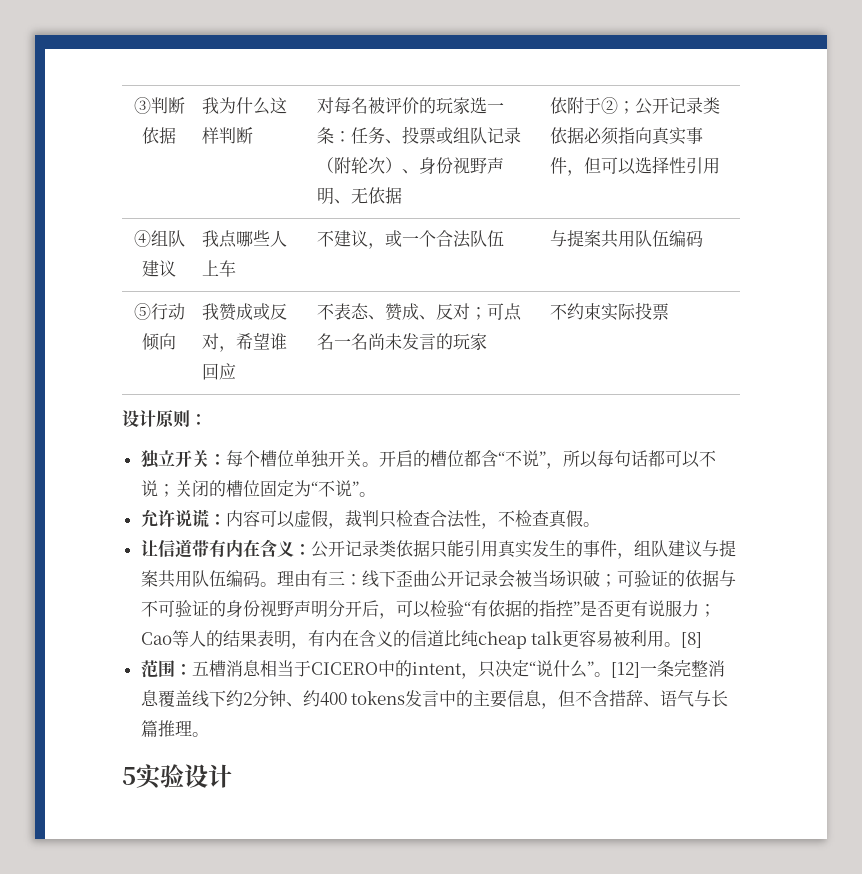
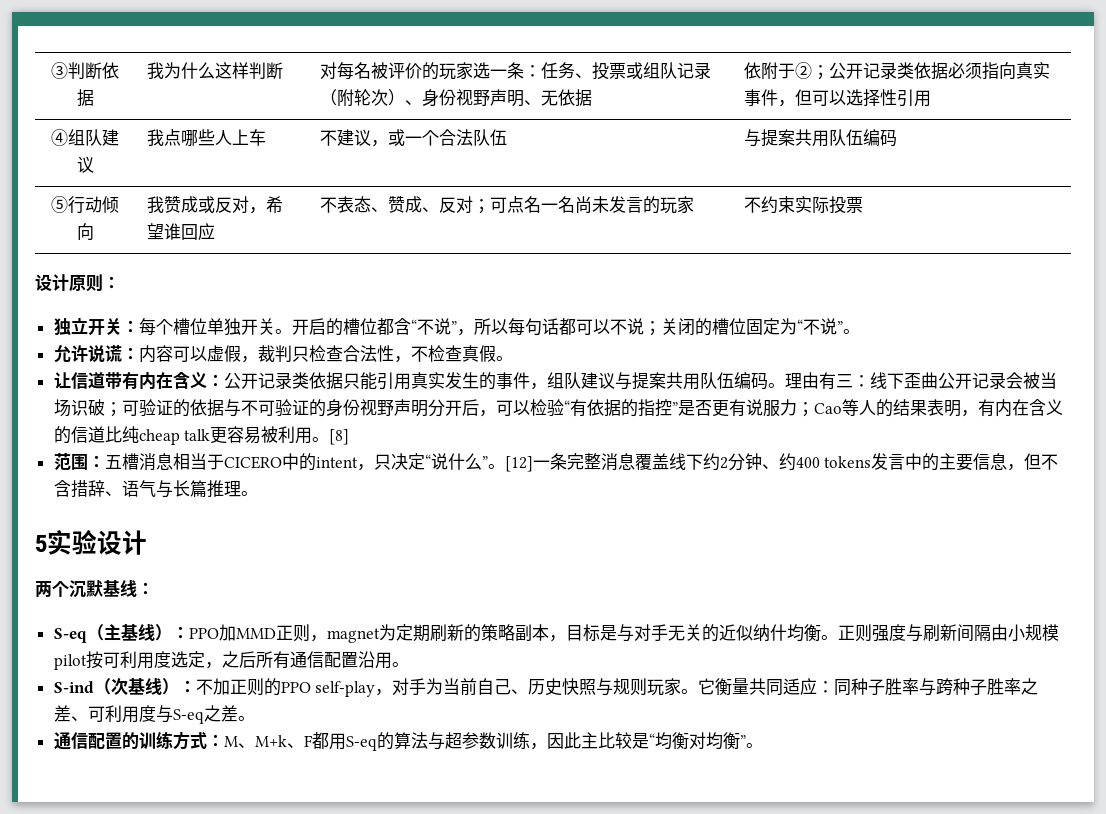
(232, 776) none -> [35,580,154,598] [53,624,1059,643] [53,651,409,670] [53,678,1039,697] [53,705,255,724] [53,731,763,751] // 两个沉默基线： // S-eq（主基线）：PPO加MMD正则，magnet为定期刷新的策略副本，目标是与对手无关的近似纳什均衡。正则强度与刷新间隔由小规模pilot按可利用度选定，之后所有通信配置沿用。 // S-ind（次基线）：不加正则的PPO self-play，对手为当前自己、历史快照与规则玩家。它衡量共同适应：同种子胜率与跨种子胜率之差、可利用度与S-eq之差。 // 通信配置的训练方式：M、M+k、F都用S-eq的算法与超参数训练，因此主比较是“均衡对均衡”。

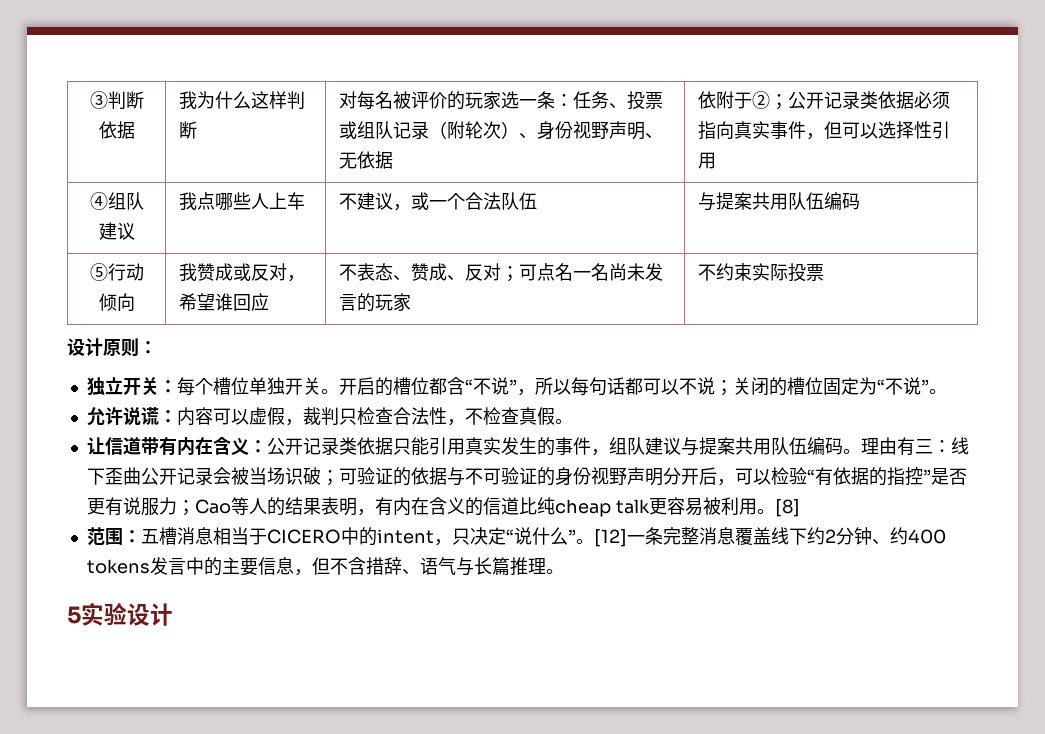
[35,580,154,598] [53,624,1059,643] [53,651,409,670] [53,678,1039,697] [53,705,255,724] [53,731,763,751] // 两个沉默基线： // S-eq（主基线）：PPO加MMD正则，magnet为定期刷新的策略副本，目标是与对手无关的近似纳什均衡。正则强度与刷新间隔由小规模pilot按可利用度选定，之后所有通信配置沿用。 // S-ind（次基线）：不加正则的PPO self-play，对手为当前自己、历史快照与规则玩家。它衡量共同适应：同种子胜率与跨种子胜率之差、可利用度与S-eq之差。 // 通信配置的训练方式：M、M+k、F都用S-eq的算法与超参数训练，因此主比较是“均衡对均衡”。 -> (173, 614) none

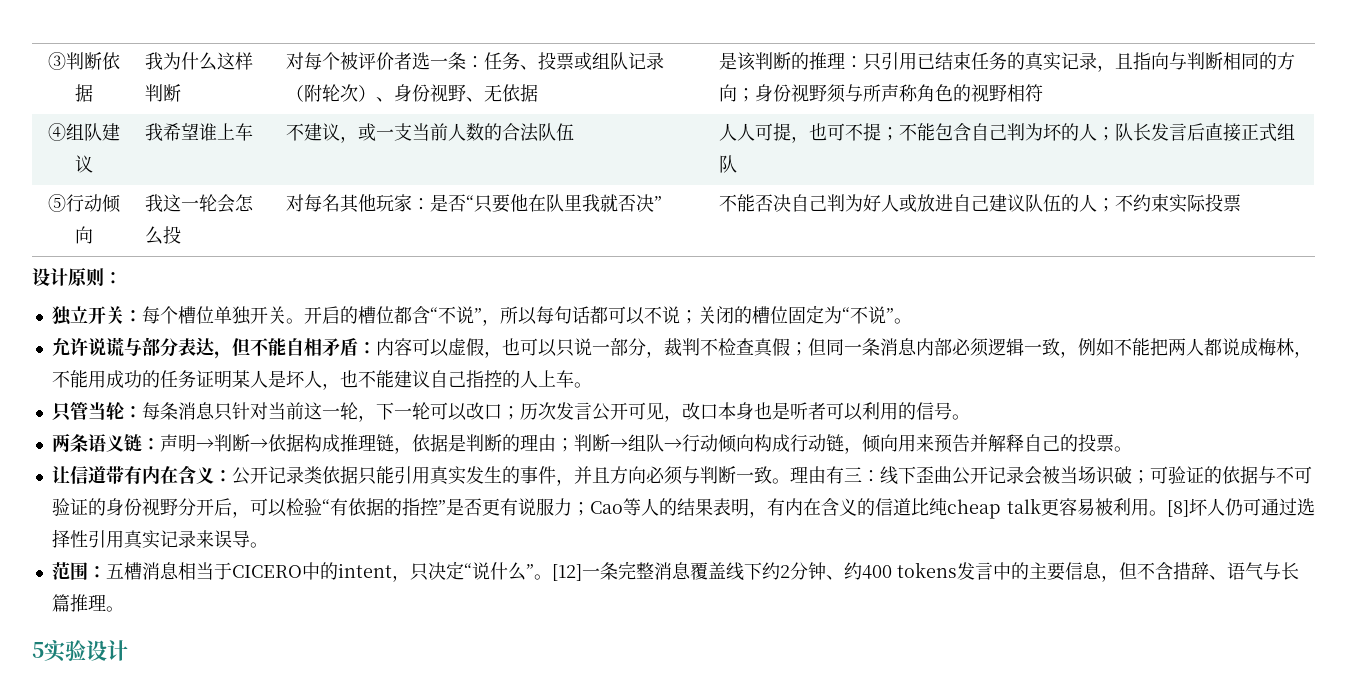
[374,91,501,110] 名被评价的玩家 -> [322,52,413,70] 个被评价者
[608,121,645,140] 声明 -> (467, 93) none
[697,91,950,110] [697,121,950,140] [697,152,716,169] 依附于②；公开记录类依据必须指向真实事件，但可以选择性引用 -> [719,52,1296,72] [719,84,1044,103] 是该判断的推理：只引用已结束任务的真实记录，且指向与判断相同的方向；身份视野须与所声称角色的视野相符
[196,192,269,211] 点哪些人 -> [163,123,218,141] 希望谁
[446,193,465,210] 个 -> [394,123,503,141] 支当前人数的
[697,192,860,211] [89,263,144,281] [98,293,135,311] [178,263,305,282] [178,293,269,311] [338,263,663,282] [338,293,411,312] 与提案共用队伍编码 // ⑤行动倾向 | 我赞成或反对，希望谁回应 | 不表态、赞成、反对；可点名一名尚未发言的玩家 | -> [719,123,1296,143] [719,155,738,173] [47,194,121,213] [74,226,93,244] [145,194,255,213] [145,226,182,245] [286,194,663,213] [719,194,1116,212] 人人可提，也可不提；不能包含自己判为坏的人；队长发言后直接正式组队 // ⑤行动倾向 | 我这一轮会怎么投 | 对每名其他玩家：是否“只要他在队里我就否决” | 不能否决自己判为好人或放进自己建议队伍的人；
[158,407,555,426] ：内容可以虚假，裁判只检查合法性，不检查真假 -> [123,337,1312,359] [51,370,592,390] [51,402,970,422] [51,433,1114,454] 与部分表达，但不能自相矛盾：内容可以虚假，也可以只说一部分，裁判不检查真假；但同一条消息内部必须逻辑一致，例如不能把两人都说成梅林，不能用成功的任务证明某人是坏人，也不能建议自己指控的人上车。 // 只管当轮：每条消息只针对当前这一轮，下一轮可以改口；历次发言公开可见，改口本身也是听者可以利用的信号。 // 两条语义链：声明→判断→依据构成推理链，依据是判断的理由；判断→组队→行动倾向构成行动链，倾向用来预告并解释自己的投票
[608,437,843,456] 组队建议与提案共用队伍编码 -> [573,466,772,485] 并且方向必须与判断一致
[626,467,663,486] 声明 -> (178, 507) none
(800, 508) none -> [1189,498,1315,516] [51,529,268,549] 坏人仍可通过选择性引用真实记录来误导。

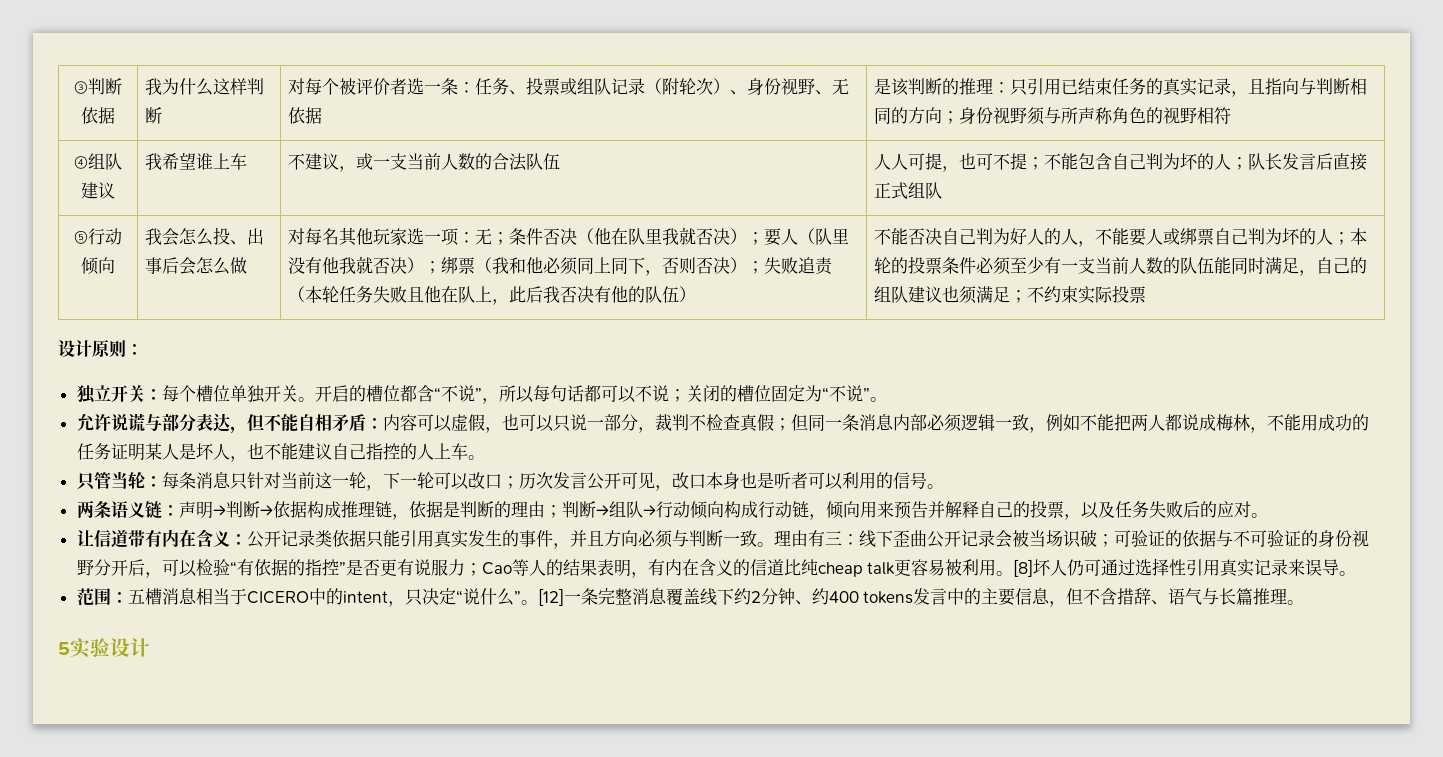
[163,194,218,212] 这一轮 -> (162, 236) none
(182, 235) none -> [229,228,264,245] [144,257,247,275] 、出事后会怎么做
[412,194,663,213] ：是否“只要他在队里我就否决” -> [406,227,849,246] [287,256,833,276] [287,286,696,305] 选一项：无；条件否决（他在队里我就否决）；要人（队里没有他我就否决）；绑票（我和他必须同上同下，否则否决）；失败追责（本轮任务失败且他在队上，此后我否决有他的队伍）
[899,194,1098,212] 或放进自己建议队伍的人 -> [1043,227,1367,247] [873,256,1367,276] [873,286,1010,304] 的人，不能要人或绑票自己判为坏的人；本轮的投票条件必须至少有一支当前人数的队伍能同时满足，自己的组队建议也须满足
(1114, 443) none -> [1063,501,1251,520] ，以及任务失败后的应对

